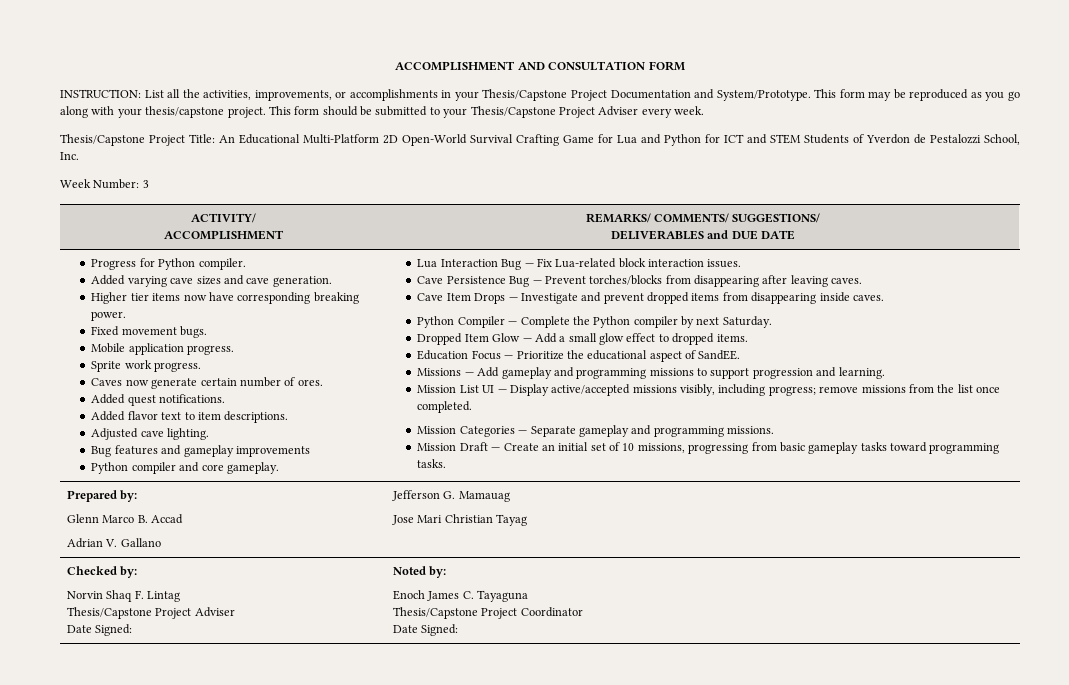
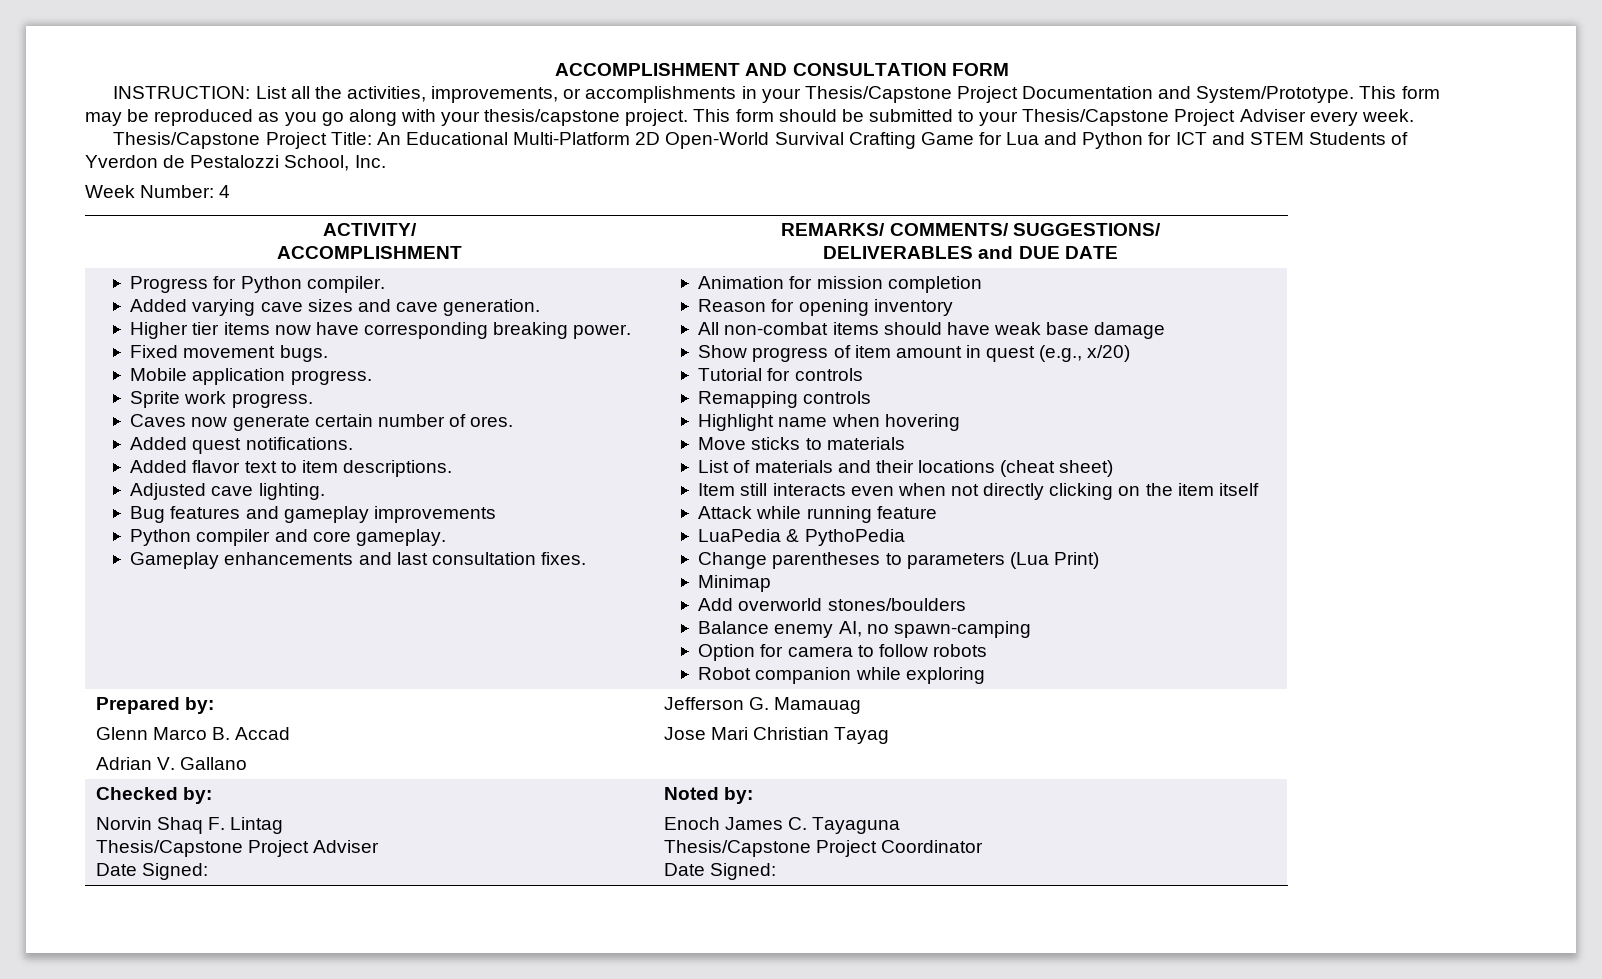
[142,180,149,188] 3 -> [219,185,231,198] 4
[417,258,742,270] [417,275,863,287] [417,292,884,304] [417,316,772,328] [417,333,748,345] [417,350,741,362] [417,367,885,379] [417,384,1001,396] [417,401,473,413] [417,425,775,437] [417,442,1000,454] [417,459,447,468] | Lua Interaction Bug — Fix Lua-related block interaction issues. // Cave Persistence Bug — Prevent torches/blocks from disappearing after leaving caves. // Cave Item Drops — Investigate and prevent dropped items from disappearing inside caves. // Python Compiler — Complete the Python compiler by next Saturday. // Dropped Item Glow — Add a small glow effect to dropped items. // Education Focus — Prioritize the educational aspect of SandEE. // Missions — Add gameplay and programming missions to support progression and learning. // Mission List UI — Display active/accepted missions visibly, including progress; remove missions from the list once completed. // Mission Categories — Separate gameplay and programming missions. // Mission Draft — Create an initial set of 10 missions, progressing from basic gameplay tasks toward programming tasks. -> [130,552,586,569] [698,276,982,293] [698,299,953,316] [698,322,1166,339] [698,345,1131,362] [698,368,863,381] [698,391,872,408] [698,414,960,431] [698,437,905,450] [698,460,1114,477] [698,483,1259,500] [698,506,937,523] [698,529,905,546] [698,552,1099,569] [698,575,772,592] [698,598,966,611] [698,621,1031,638] [698,644,987,661] [698,667,985,684] // Gameplay enhancements and last consultation fixes. | Animation for mission completion // Reason for opening inventory // All non-combat items should have weak base damage // Show progress of item amount in quest (e.g., x/20) // Tutorial for controls // Remapping controls // Highlight name when hovering // Move sticks to materials // List of materials and their locations (cheat sheet) // Item still interacts even when not directly clicking on the item itself // Attack while running feature // LuaPedia & PythoPedia // Change parentheses to parameters (Lua Print) // Minimap // Add overworld stones/boulders // Balance enemy AI, no spawn-camping // Option for camera to follow robots // Robot companion while exploring

